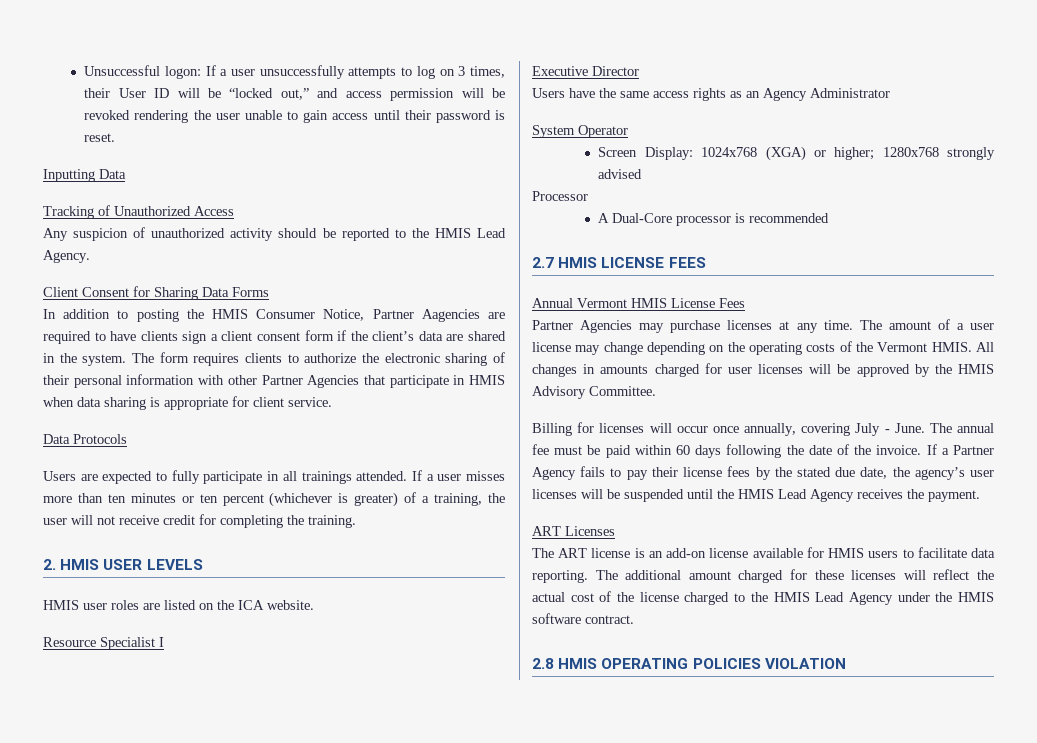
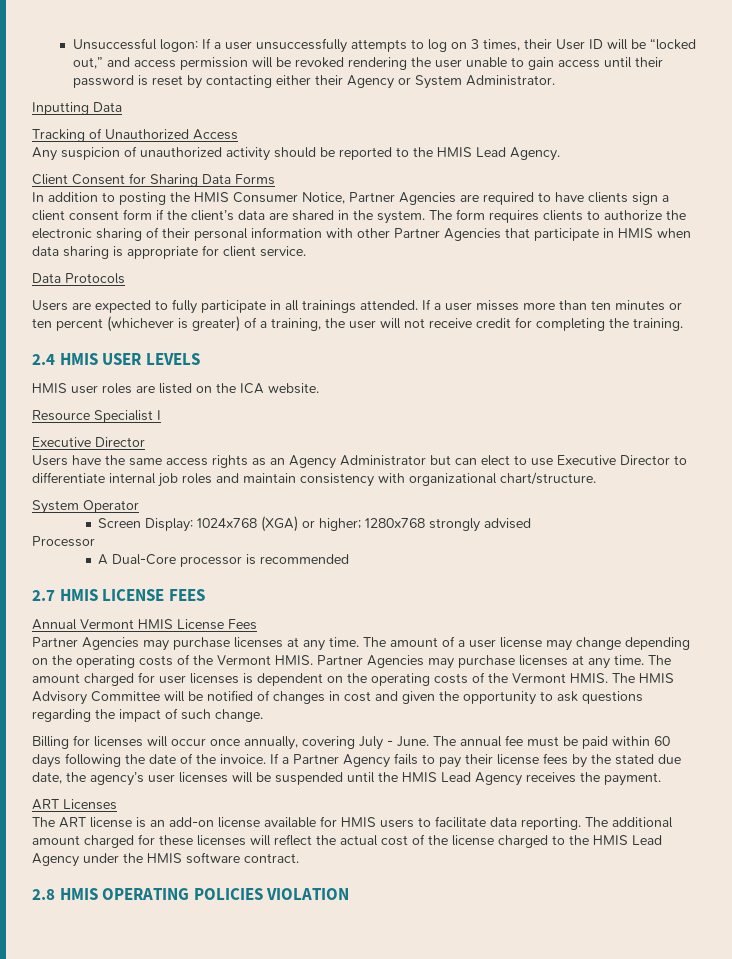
[84,133,116,142] reset. -> [151,75,555,89] reset by contacting either their Agency or System Administrator.
[421,309,480,322] Aagencies -> [399,192,456,205] Agencies
[43,559,56,570] 2. -> [32,354,55,365] 2.4
(890, 93) none -> [430,455,687,466] [32,472,596,487] but can elect to use Executive Director to differentiate internal job roles and maintain consistency with organizational chart/structure.
[975,342,994,352] [532,363,995,377] [532,386,656,399] All changes in amounts charged for user licenses will be approved by the HMIS Advisory Committee. -> [317,655,671,669] [32,672,674,686] [32,690,643,705] [32,708,263,722] Partner Agencies may purchase licenses at any time. The amount charged for user licenses is dependent on the operating costs of the Vermont HMIS. The HMIS Advisory Committee will be notified of changes in cost and given the opportunity to ask questions regarding the impact of such change.

